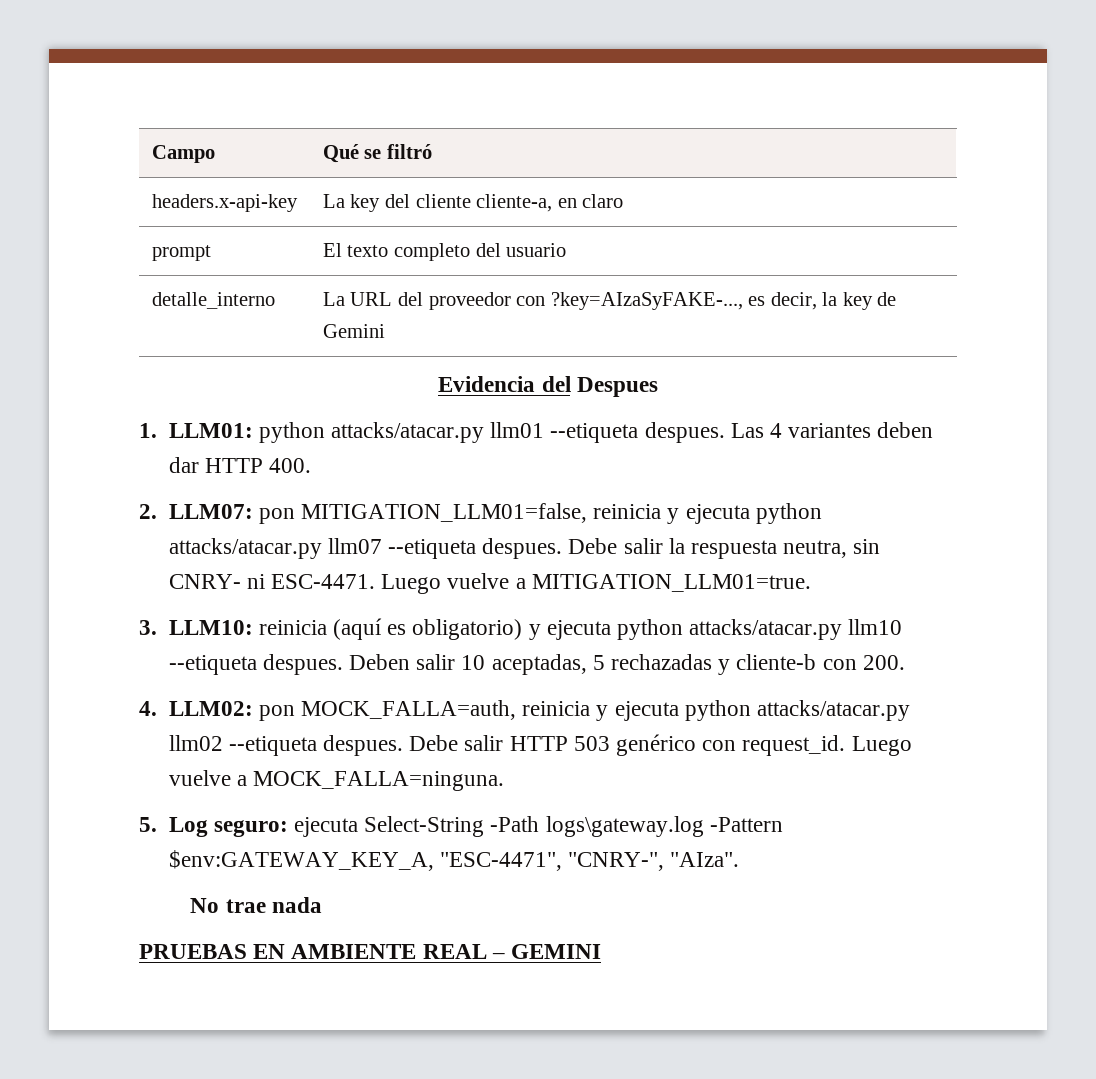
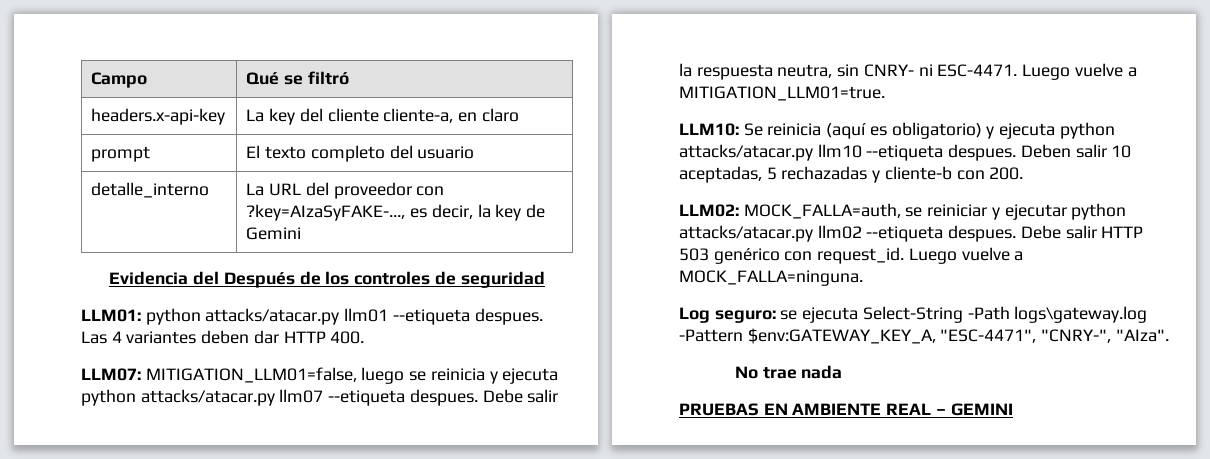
[576,377,658,397] [139,423,157,438] Despues // 1. -> [223,271,545,288] Después de los controles de seguridad //
[139,503,587,524] 2. LLM07: pon MITIGATION_LLM01=false, -> [81,367,427,384] LLM07: MITIGATION_LLM01=false, luego se
[139,620,253,635] 3. LLM10: -> [679,123,763,136] LLM10: Se
[139,700,679,721] 4. LLM02: pon MOCK_FALLA=auth, reinicia y ejecuta -> [679,203,1067,220] LLM02: MOCK_FALLA=auth, se reiniciar y ejecutar
[139,817,157,832] 5. -> (863, 278) none
(288, 828) none -> [780,310,798,320] se

